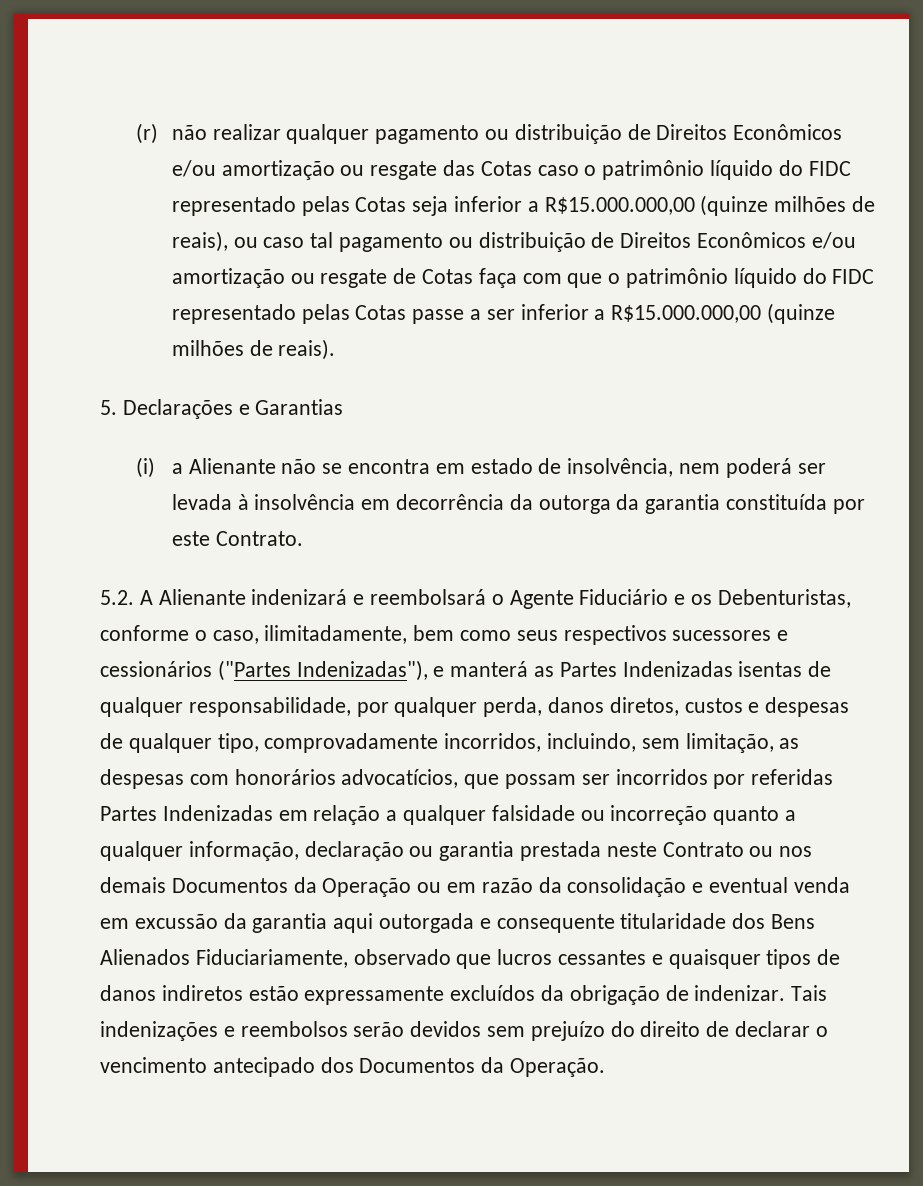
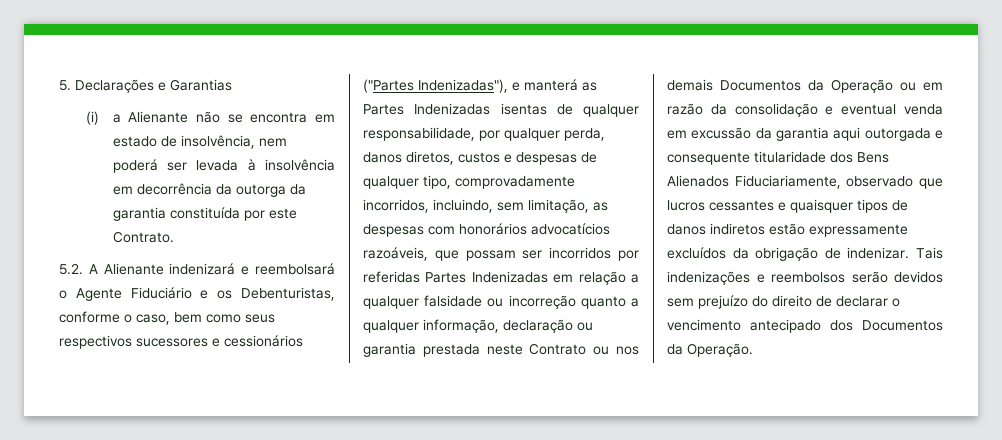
[135,123,843,144] [171,160,851,180] [171,195,875,216] [171,231,856,252] [171,268,875,288] [171,303,835,324] [171,339,336,360] (r) não realizar qualquer pagamento ou distribuição de Direitos Econômicos e/ou amortização ou resgate das Cotas caso o patrimônio líquido do FIDC representado pelas Cotas seja inferior a R$15.000.000,00 (quinze milhões de reais), ou caso tal pagamento ou distribuição de Direitos Econômicos e/ou amortização ou resgate de Cotas faça com que o patrimônio líquido do FIDC representado pelas Cotas passe a ser inferior a R$15.000.000,00 (quinze milhões de reais). // -> (59, 85) none
[264,625,408,644] ilimitadamente, -> (170, 319) none
[341,769,459,788] advocatícios, -> [531,223,610,235] [363,247,428,261] advocatícios razoáveis,

